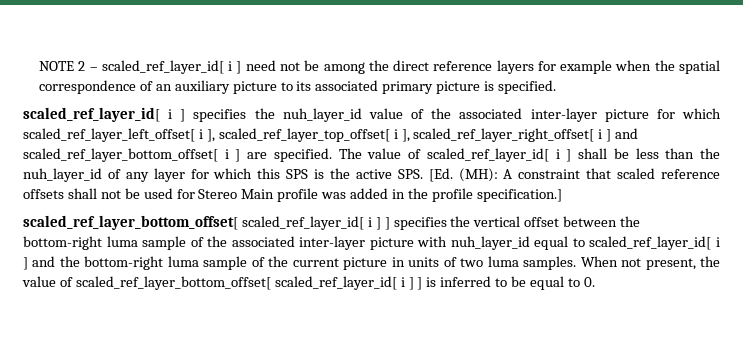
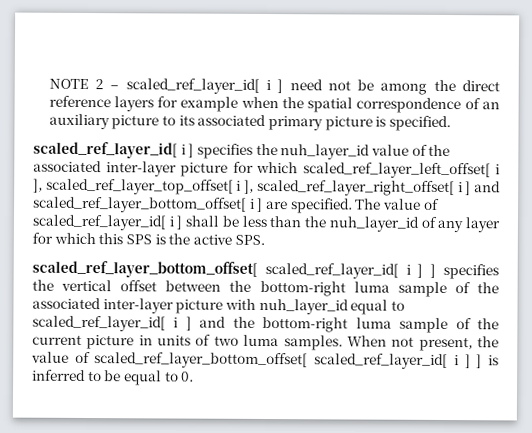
[428,168,721,182] [23,188,562,202] [Ed. (MH): A constraint that scaled reference offsets shall not be used for Stereo Main profile was added in the profile specification.] -> (265, 239) none

